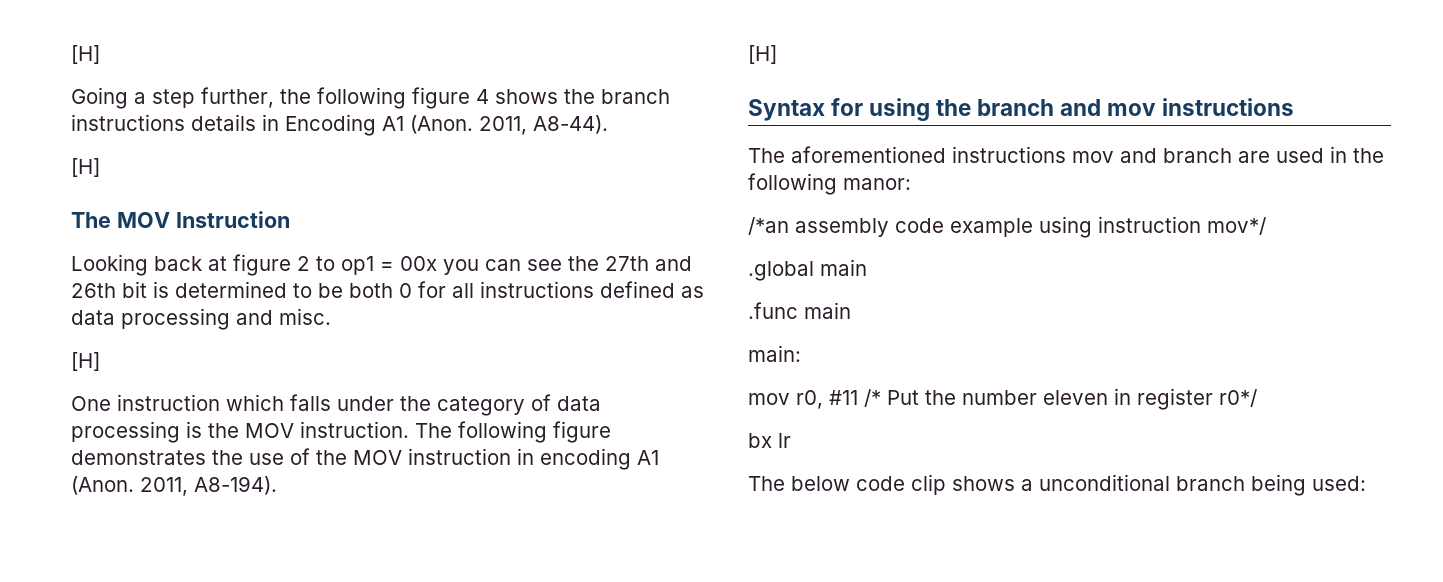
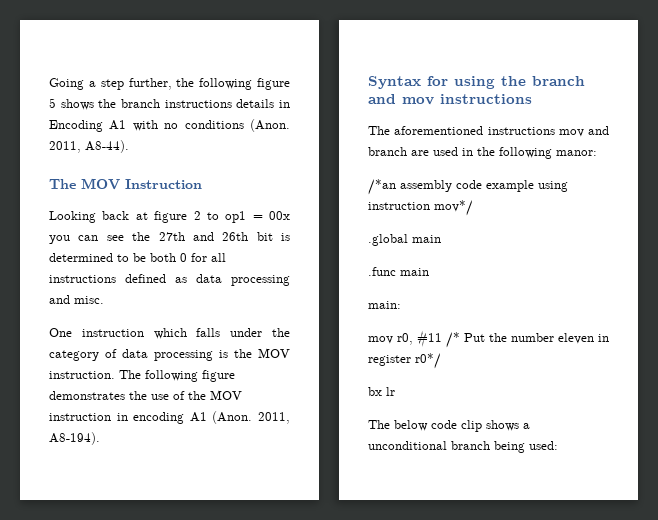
[71,45,100,64] [H] // -> (49, 84) none
[476,89,489,104] 4 -> [49,98,56,108] 5
(404, 123) none -> [132,120,244,131] with no conditions
[71,158,100,177] // [H] -> (129, 146) none
[71,352,100,371] // [H] -> (104, 300) none
[748,45,777,64] // [H] -> (100, 438) none

